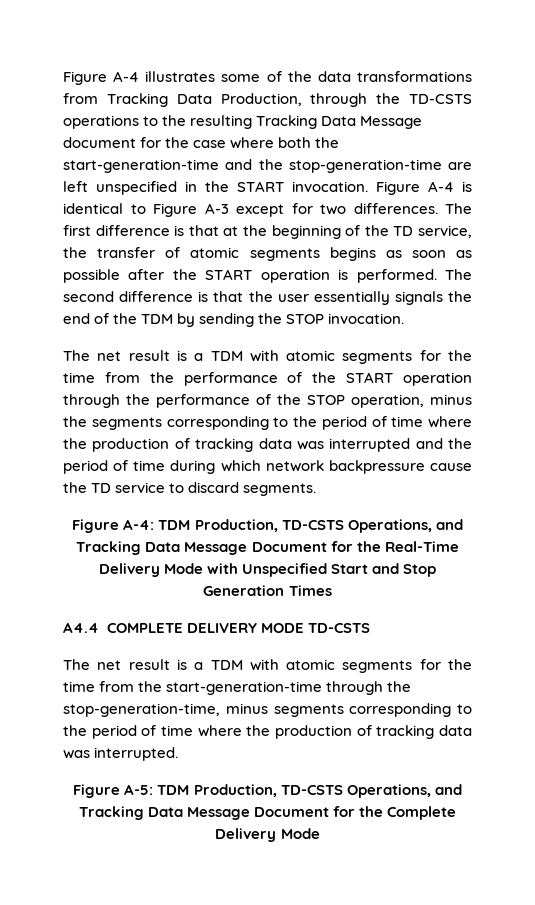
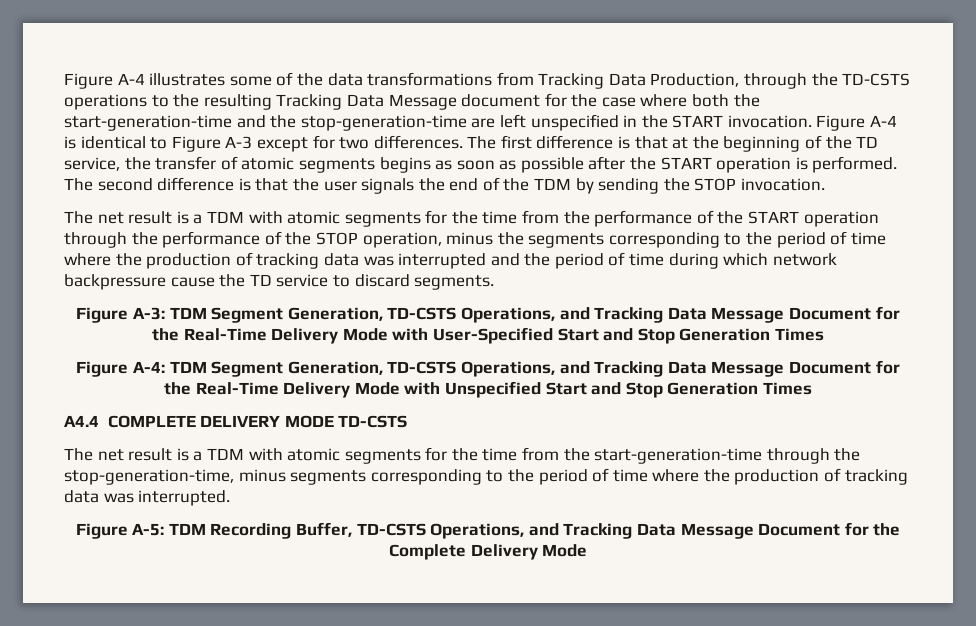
[313,291,390,305] essentially -> (357, 186) none
(317, 489) none -> [76,306,900,323] [152,327,824,344] // Figure A-3: TDM Segment Generation, TD-CSTS Operations, and Tracking Data Message Document for the Real-Time Delivery Mode with User-Specified Start and Stop Generation Times
[194,519,278,532] Production, -> [211,361,383,377] Segment Generation,
[193,784,277,797] Production, -> [210,522,353,539] Recording Buffer,

